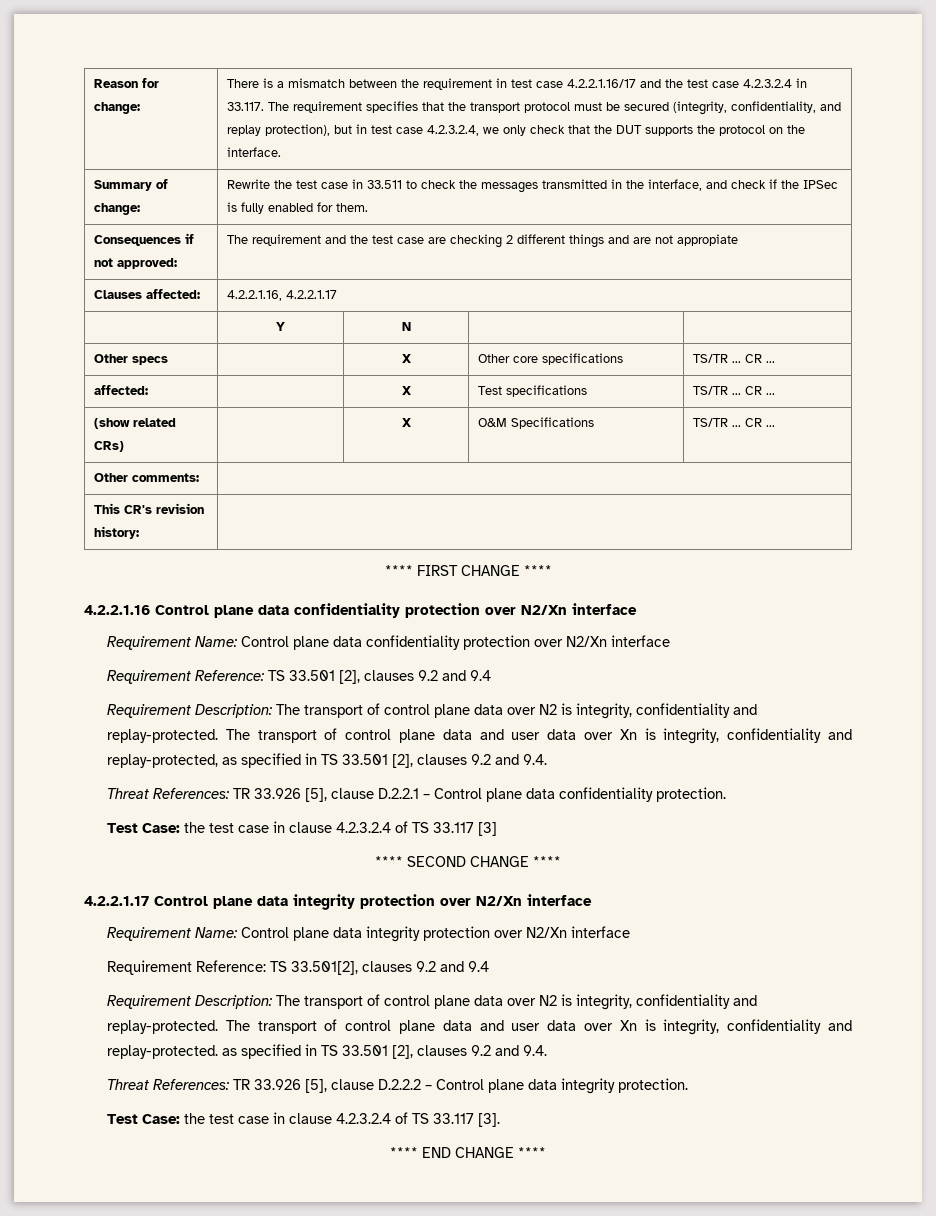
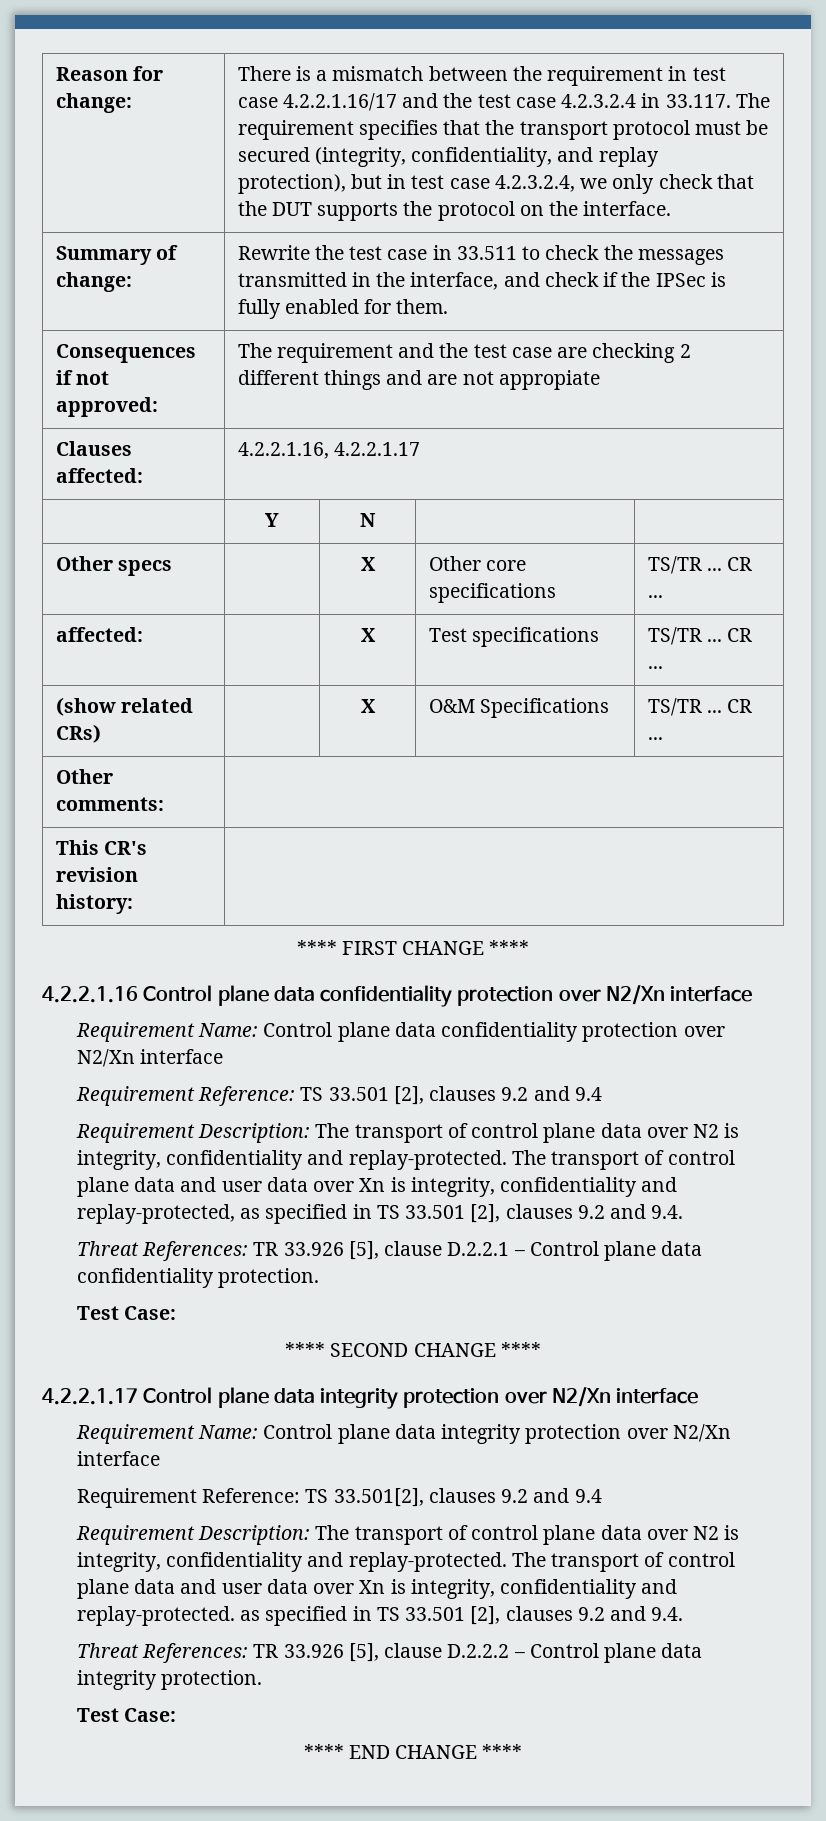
[184,821,498,836] the test case in clause 4.2.3.2.4 of TS 33.117 [3] -> (177, 1313) none
[184,1112,501,1127] the test case in clause 4.2.3.2.4 of TS 33.117 [3]. -> (177, 1715) none

